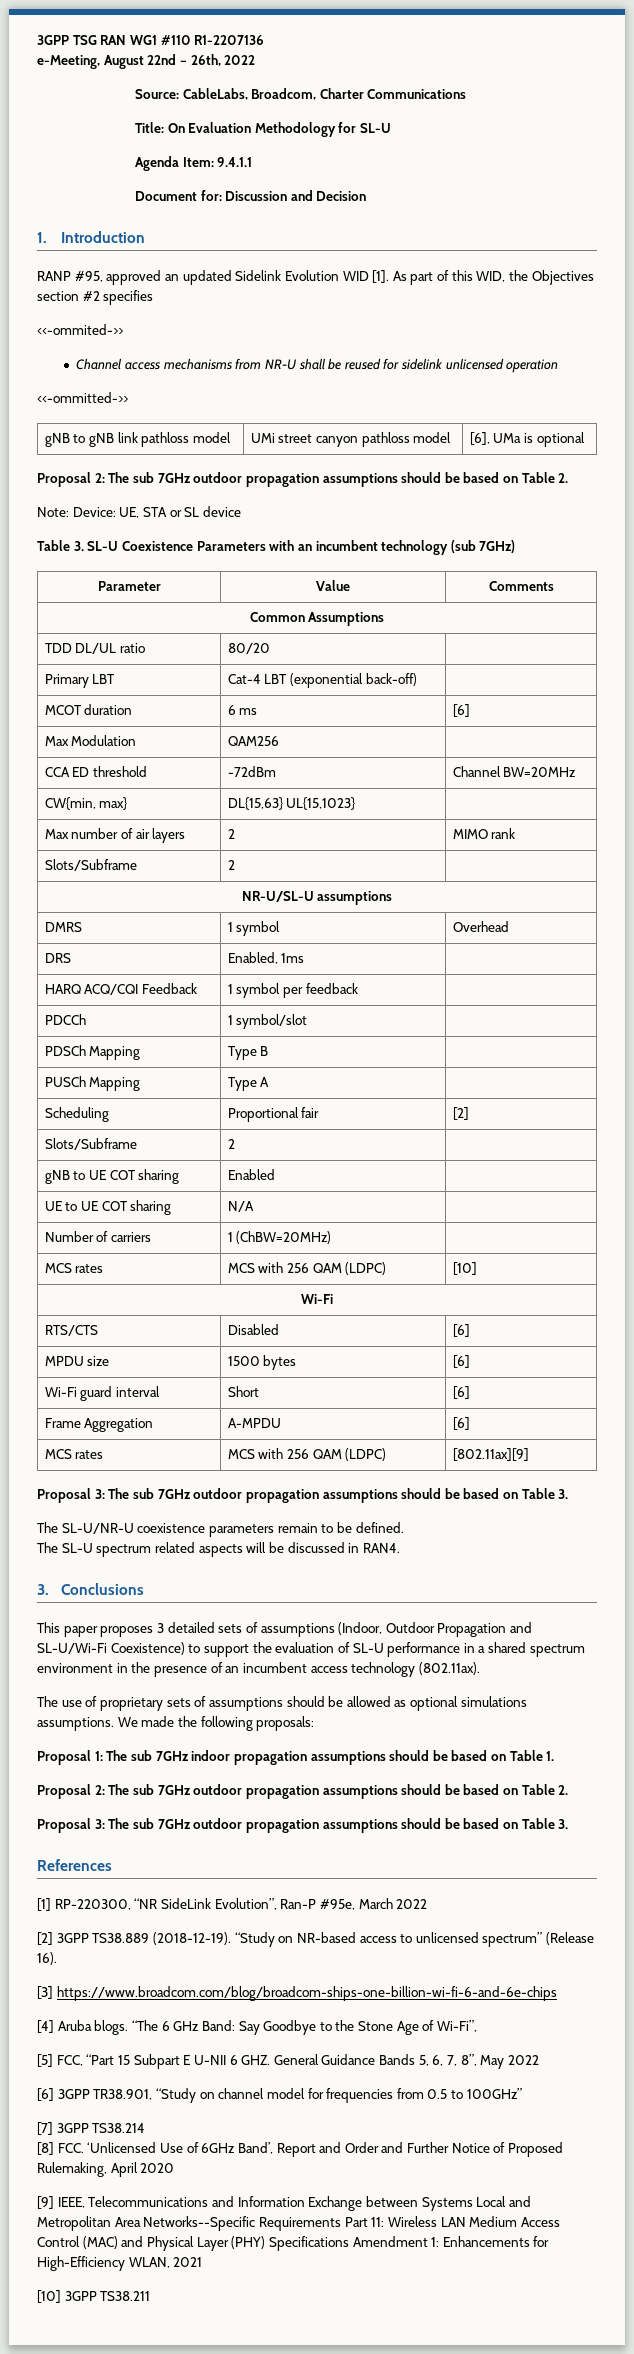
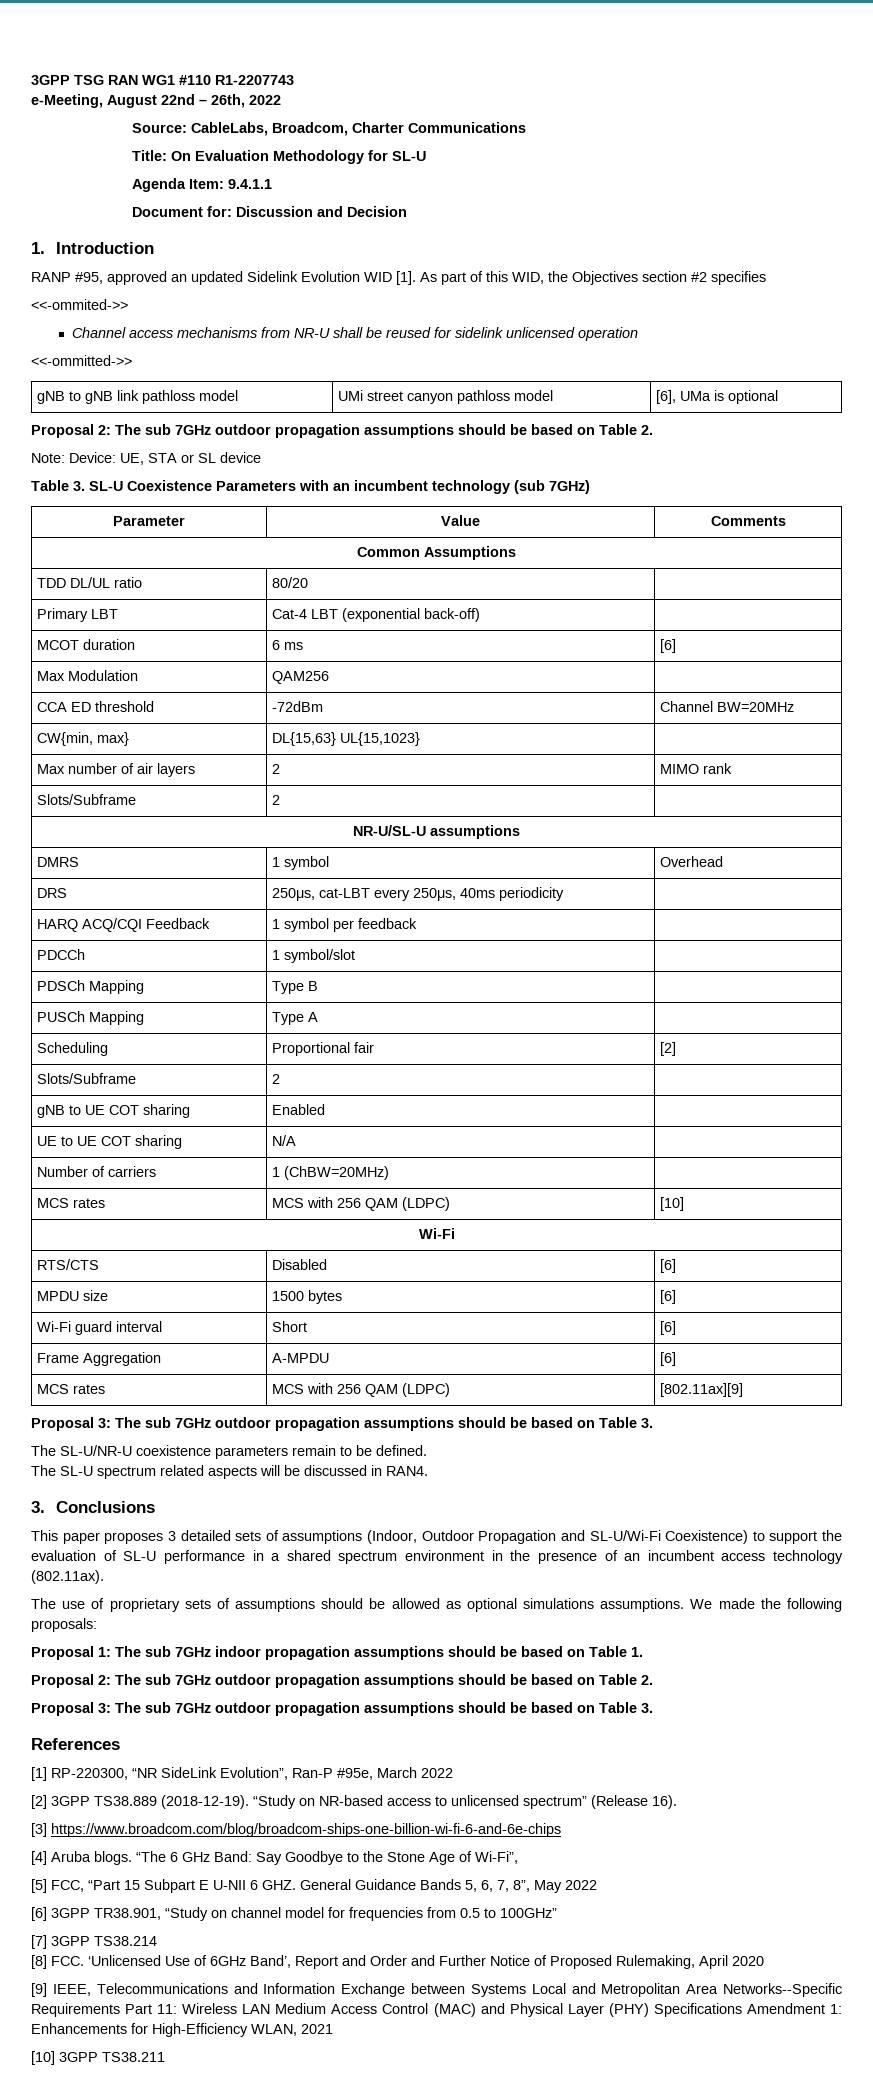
[194,35,265,45] R1-2207136 -> [215,75,294,85] R1-2207743
[227,952,305,964] Enabled, 1ms -> [272,887,565,901] 250μs, cat-LBT every 250μs, 40ms periodicity

